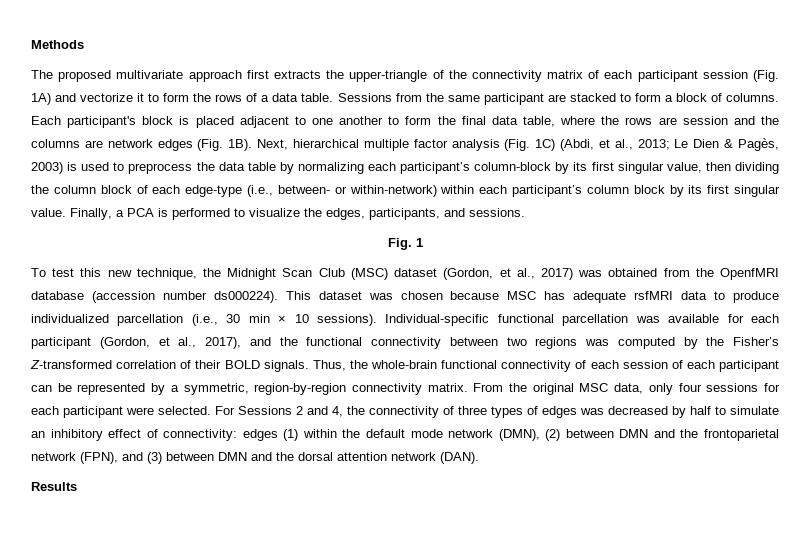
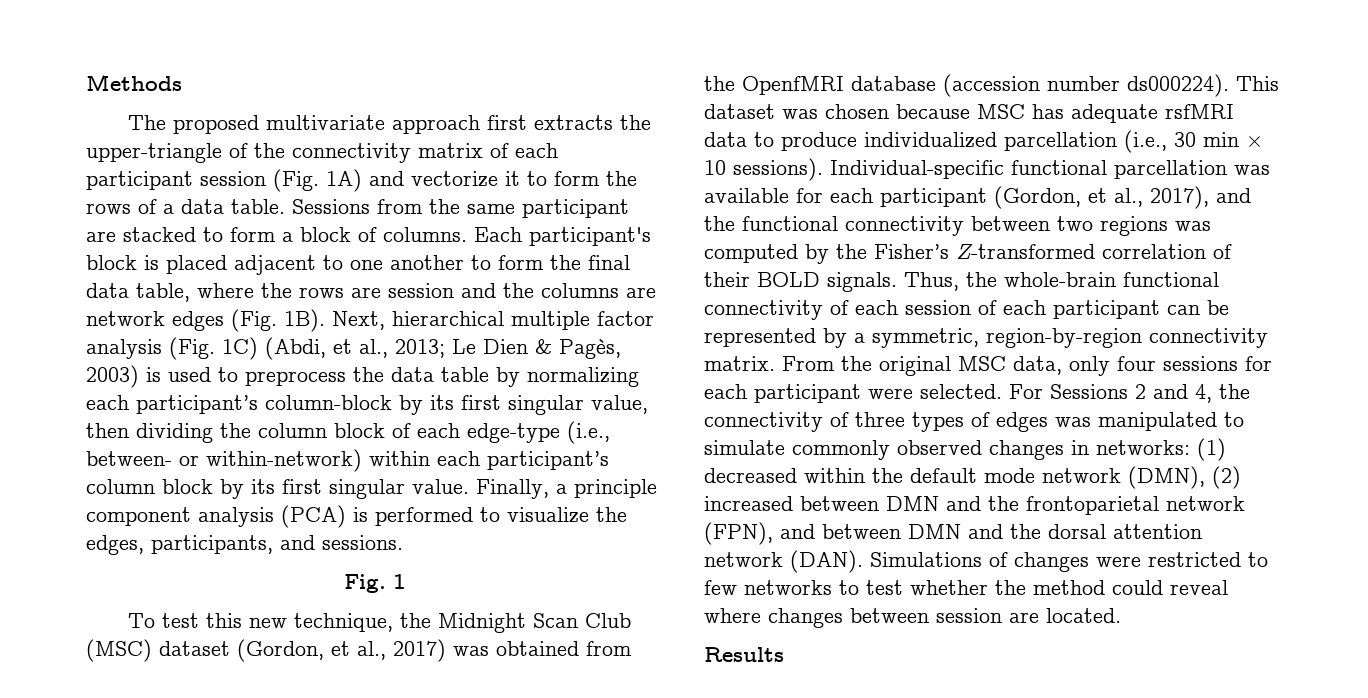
[127,208,154,217] PCA -> [574,479,657,498] [86,505,346,528] principle component analysis (PCA)
[608,406,779,418] [31,429,299,441] decreased by half to simulate an inhibitory effect of connectivity: edges (1) -> [1098,412,1244,431] [704,438,1226,461] [704,468,797,483] manipulated to simulate commonly observed changes in networks: (1) decreased
(561, 435) none -> [704,496,793,511] increased
[147,452,162,464] (3) -> (815, 531) none
(479, 458) none -> [870,552,1268,572] [704,580,1228,595] [704,608,1121,628] Simulations of changes were restricted to few networks to test whether the method could reveal where changes between session are located.

